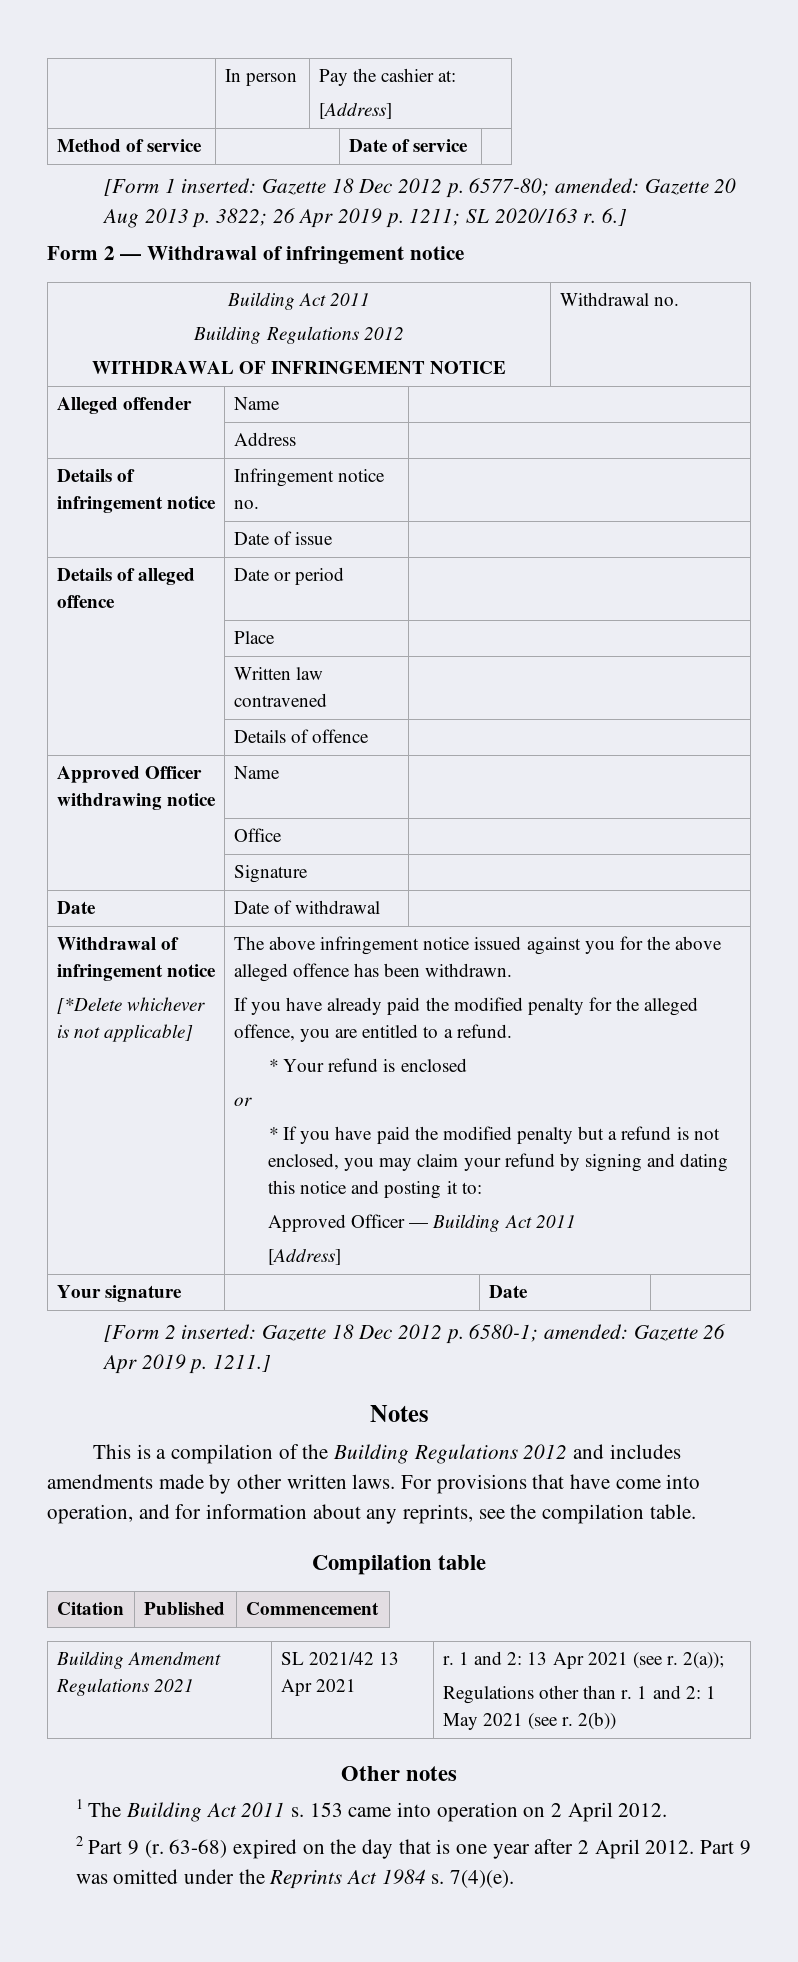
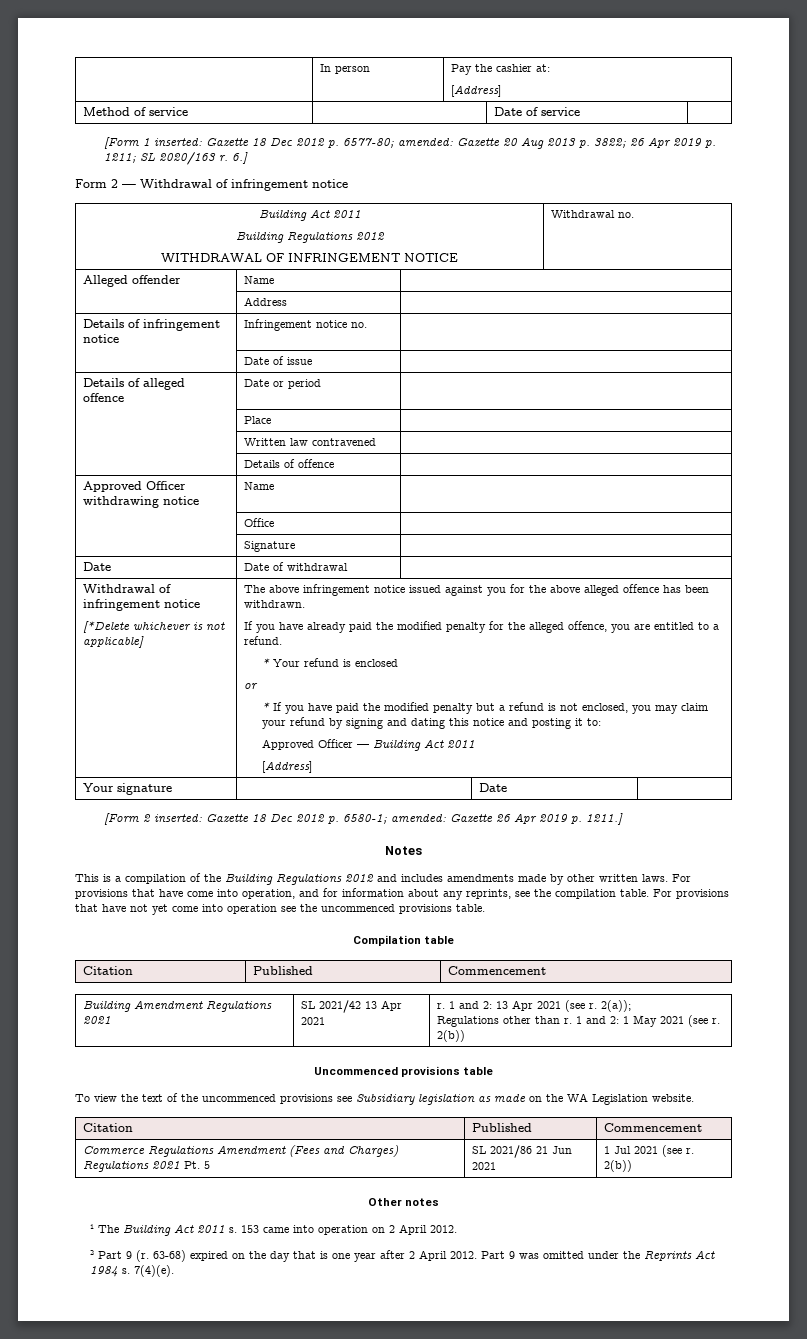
(696, 1511) none -> [653,889,729,899] [75,904,485,915] For provisions that have not yet come into operation see the uncommenced provisions table.
(617, 1721) none -> [313,1066,494,1077] [75,1093,694,1105] [83,1123,134,1132] [472,1123,533,1132] [604,1123,703,1132] [83,1145,400,1157] [83,1161,211,1172] [472,1145,573,1158] [472,1162,497,1170] [604,1145,695,1157] [604,1160,633,1172] // Uncommenced provisions table // To view the text of the uncommenced provisions see Subsidiary legislation as made on the WA Legislation website. // Citation | Published | Commencement // Commerce Regulations Amendment (Fees and Charges) Regulations 2021 Pt. 5 | SL 2021/86 21 Jun 2021 | 1 Jul 2021 (see r. 2(b))

